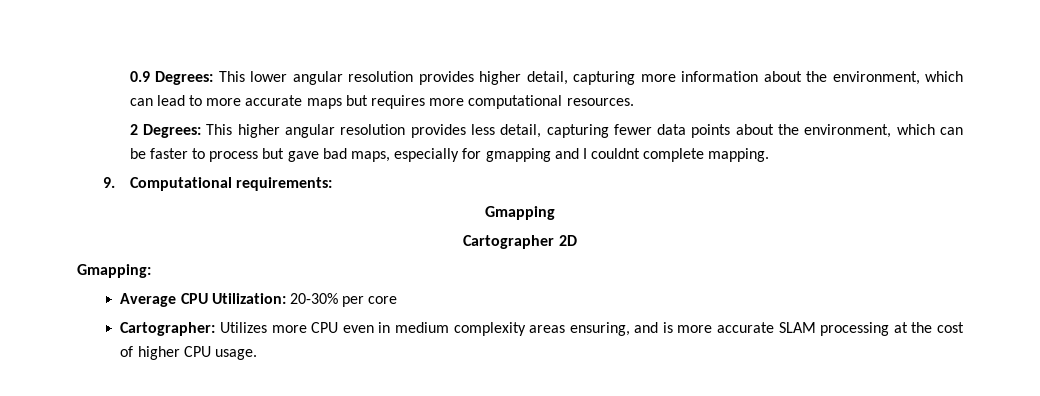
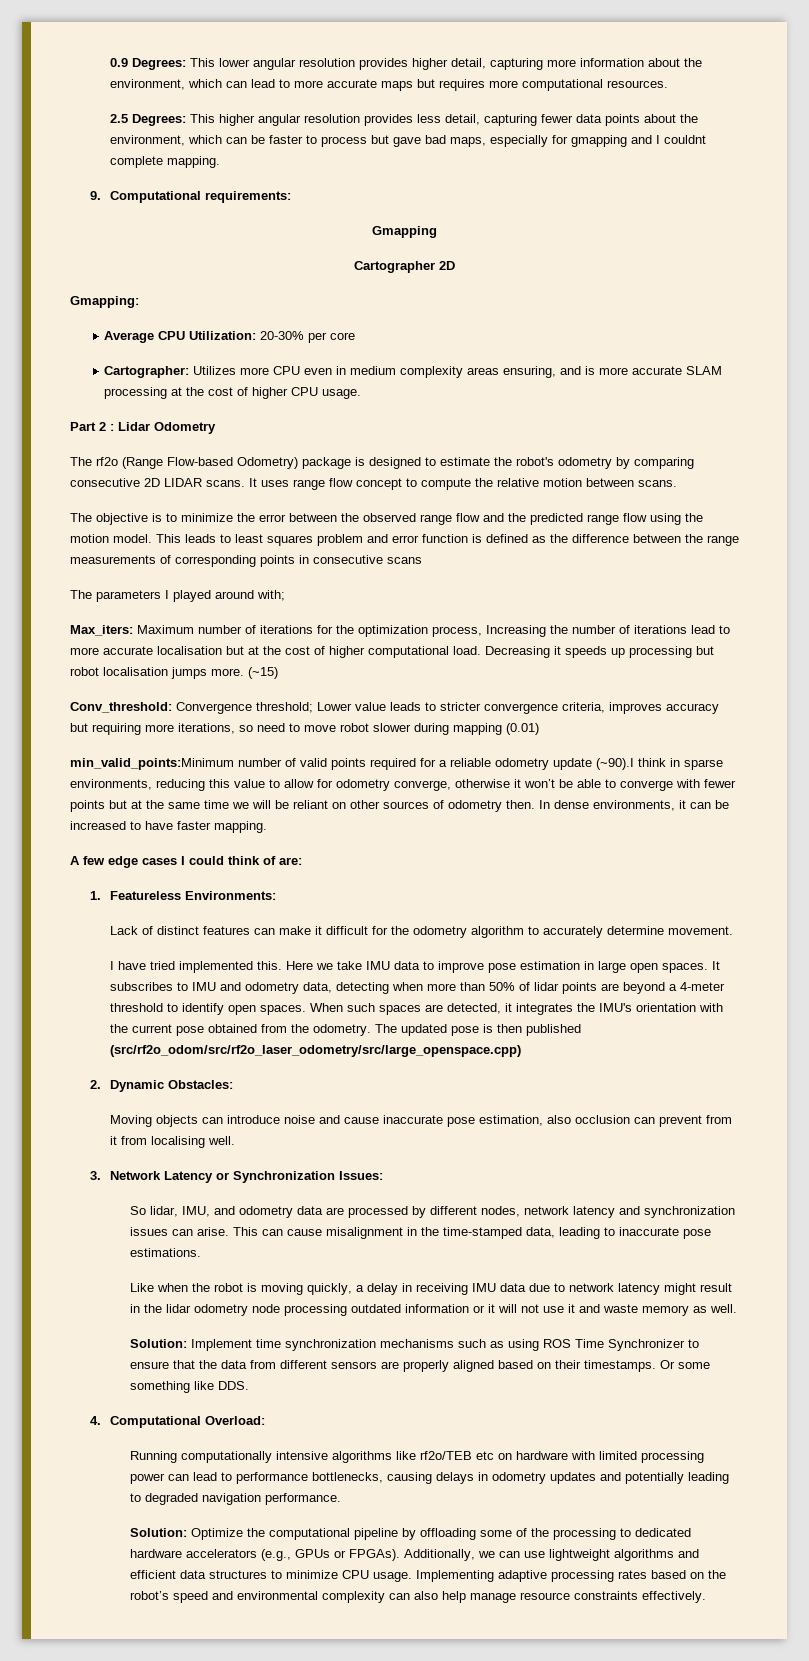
[129,124,138,135] 2 -> [110,114,129,123] 2.5
(257, 354) none -> [70,422,216,434] [70,457,694,469] [70,478,677,490] [70,513,703,525] [70,534,739,546] [70,555,422,567] [70,590,285,602] [70,625,730,637] [70,646,714,658] [70,667,278,679] [70,702,719,714] [70,723,539,735] [70,758,723,770] [70,779,736,791] [70,800,729,812] [70,821,267,833] [70,856,302,868] [90,891,277,900] [110,926,734,938] [110,961,721,973] [110,982,726,994] [110,1003,724,1015] [110,1024,582,1036] [110,1045,522,1057] [90,1080,234,1092] [110,1115,733,1127] [110,1136,236,1148] [90,1171,384,1183] [130,1206,736,1218] [130,1227,712,1239] [130,1248,202,1257] [130,1283,733,1295] [130,1304,738,1316] [130,1339,700,1351] [130,1360,711,1372] [130,1381,250,1393] [90,1416,266,1428] [130,1451,705,1463] [130,1472,730,1484] [130,1493,342,1505] [130,1528,692,1540] [130,1549,700,1561] [130,1570,727,1582] [130,1591,707,1603] // Part 2 : Lidar Odometry // The rf2o (Range Flow-based Odometry) package is designed to estimate the robot's odometry by comparing consecutive 2D LIDAR scans. It uses range flow concept to compute the relative motion between scans. // The objective is to minimize the error between the observed range flow and the predicted range flow using the motion model. This leads to least squares problem and error function is defined as the difference between the range measurements of corresponding points in consecutive scans // The parameters I played around with; // Max_iters: Maximum number of iterations for the optimization process, Increasing the number of iterations lead to more accurate localisation but at the cost of higher computational load. Decreasing it speeds up processing but robot localisation jumps more. (~15) // Conv_threshold: Convergence threshold; Lower value leads to stricter convergence criteria, improves accuracy but requiring more iterations, so need to move robot slower during mapping (0.01) // min_valid_points:Minimum number of valid points required for a reliable odometry update (~90).I think in sparse environments, reducing this value to allow for odometry converge, otherwise it won’t be able to converge with fewer points but at the same time we will be reliant on other sources of odometry then. In dense environments, it can be increased to have faster mapping. // A few edge cases I could think of are: // 1. Featureless Environments: // Lack of distinct features can make it difficult for the odometry algorithm to accurately determine movement. // I have tried implemented this. Here we take IMU data to improve pose estimation in large open spaces. It subscribes to IMU and odometry data, detecting when more than 50% of lidar points are beyond a 4-meter threshold to identify open spaces. When such spaces are detected, it integrates the IMU's orientation with the current pose obtained from the odometry. The updated pose is then published (src/rf2o_odom/src/rf2o_laser_odometry/src/large_openspace.cpp) // 2. Dynamic Obstacles: // Moving objects can introduce noise and cause inaccurate pose estimation, also occlusion can prevent from it from localising well. // 3. Network Latency or Synchronization Issues: // So lidar, IMU, and odometry data are processed by different nodes, network latency and synchronization issues can arise. This can cause misalignment in the time-stamped data, leading to inaccurate pose estimations. // Like when the robot is moving quickly, a delay in receiving IMU data due to network latency might result in the lidar odometry node processing outdated information or it will not use it and waste memory as well. // Solution: Implement time synchronization mechanisms such as using ROS Time Synchronizer to ensure that the data from different sensors are properly aligned based on their timestamps. Or some something like DDS. // 4. Computational Overload: // Running computationally intensive algorithms like rf2o/TEB etc on hardware with limited processing power can lead to performance bottlenecks, causing delays in odometry updates and potentially leading to degraded navigation performance. // Solution: Optimize the computational pipeline by offloading some of the processing to dedicated hardware accelerators (e.g., GPUs or FPGAs). Additionally, we can use lightweight algorithms and efficient data structures to minimize CPU usage. Implementing adaptive processing rates based on the robot’s speed and environmental complexity can also help manage resource constraints effectively.

